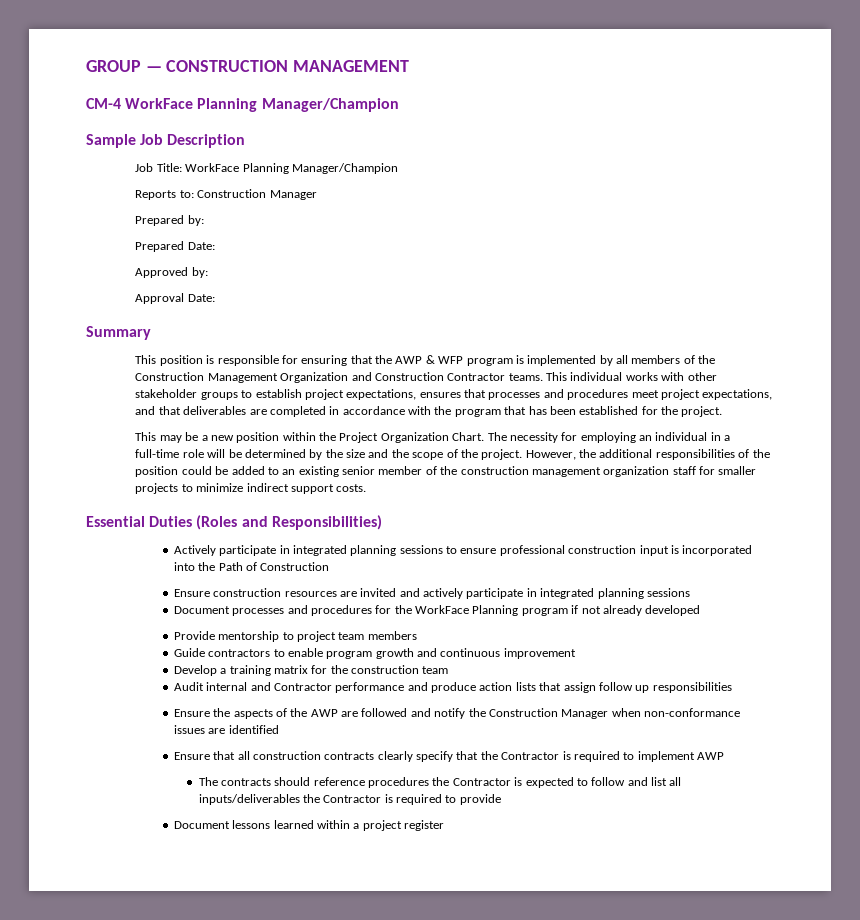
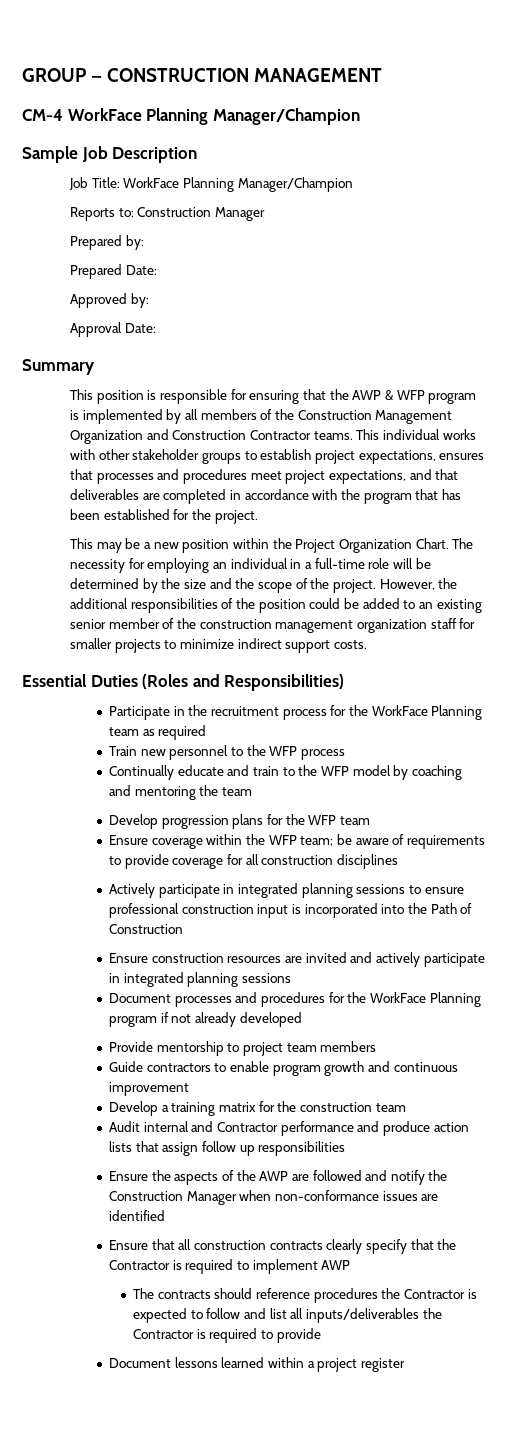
(382, 522) none -> [109,705,483,720] [109,725,207,740] [109,745,345,760] [109,765,462,780] [109,785,252,800] [109,814,370,829] [109,834,485,849] [109,854,398,869] // Participate in the recruitment process for the WorkFace Planning team as required // Train new personnel to the WFP process // Continually educate and train to the WFP model by coaching and mentoring the team // Develop progression plans for the WFP team // Ensure coverage within the WFP team; be aware of requirements to provide coverage for all construction disciplines

